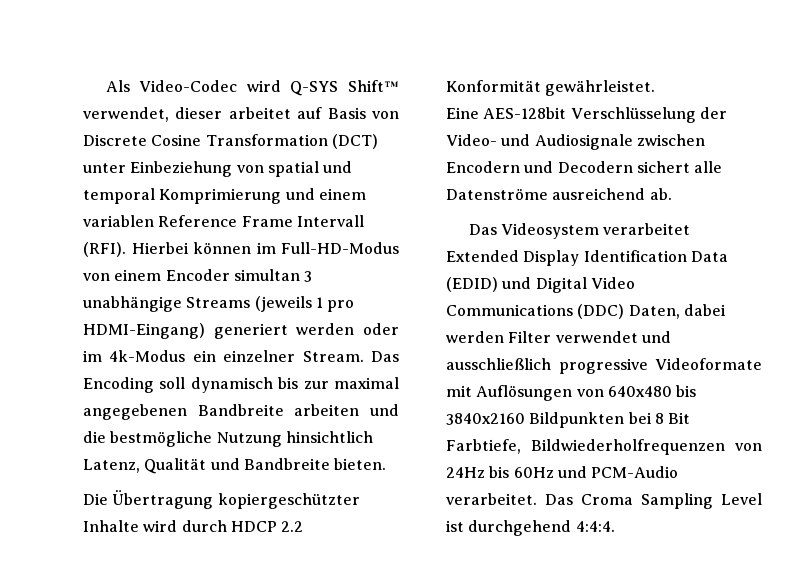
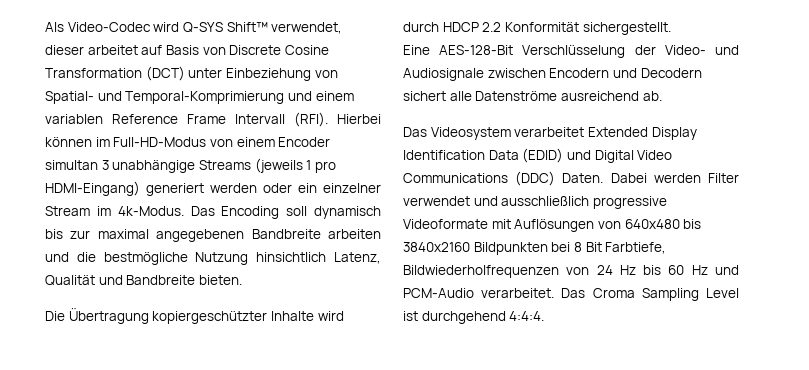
[267,161,353,177] [83,188,282,204] spatial und temporal Komprimierung -> [45,91,285,104] Spatial- und Temporal-Komprimierung
[83,350,364,362] im 4k-Modus ein einzelner Stream. -> [298,183,381,193] [45,206,184,216] ein einzelner Stream im 4k-Modus.
[545,80,656,96] gewährleistet. -> [582,22,671,35] sichergestellt.
[483,107,567,119] AES-128bit -> [439,45,514,55] AES-128-Bit
[628,304,726,319] Daten, dabei -> [562,173,647,183] Daten. Dabei
[446,466,554,478] 24Hz bis 60Hz -> [596,265,708,275] 24 Hz bis 60 Hz

